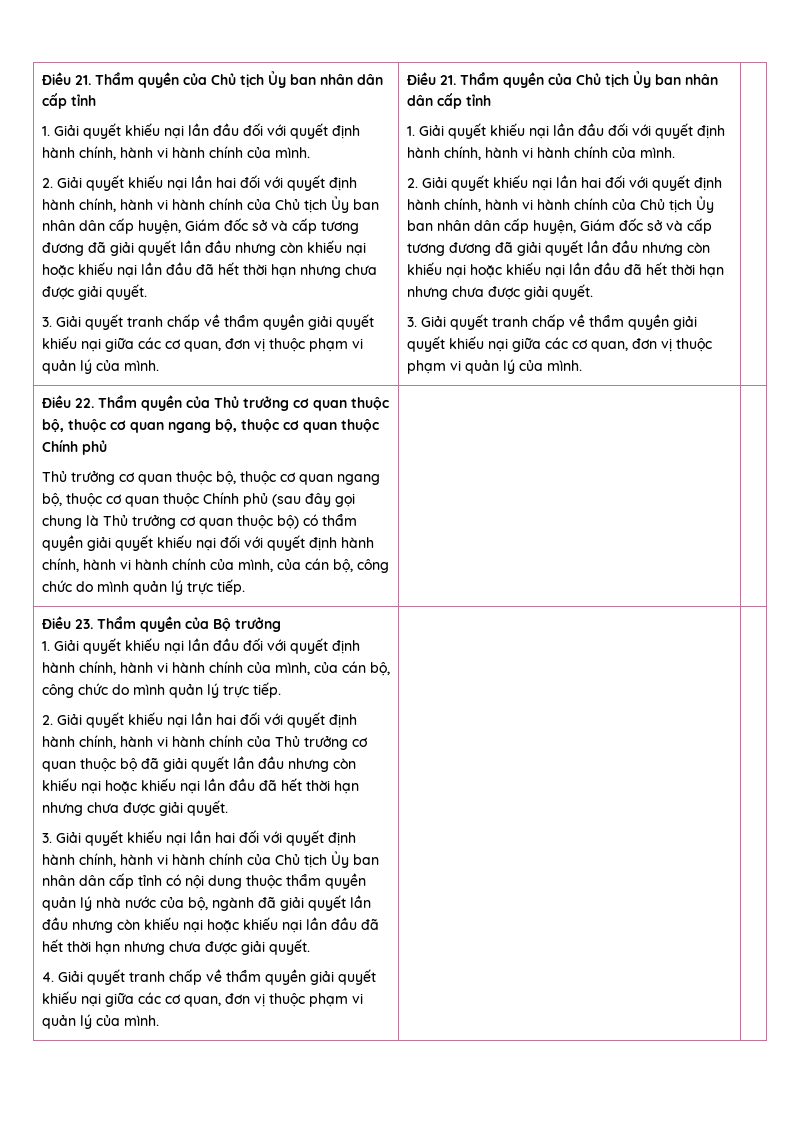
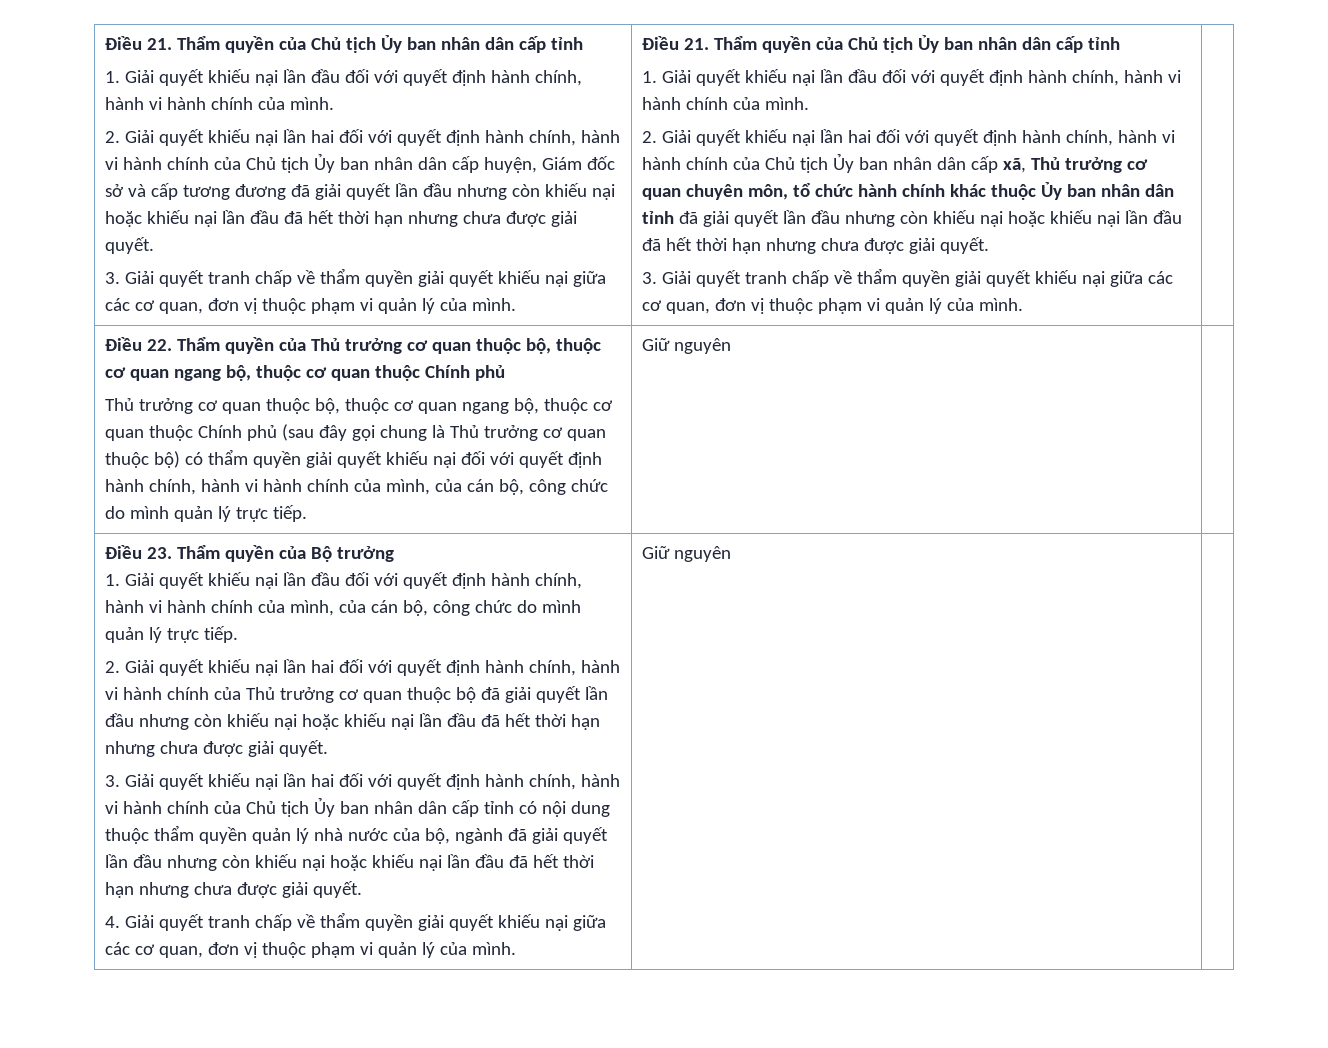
[532,218,712,234] [406,242,491,256] huyện, Giám đốc sở và cấp tương đương -> [1003,157,1149,173] [642,182,1175,200] [642,211,675,224] xã, Thủ trưởng cơ quan chuyên môn, tổ chức hành chính khác thuộc Ủy ban nhân dân tỉnh
(245, 587) none -> [642,338,732,354] Giữ nguyên
(159, 1020) none -> [642,546,732,562] Giữ nguyên

